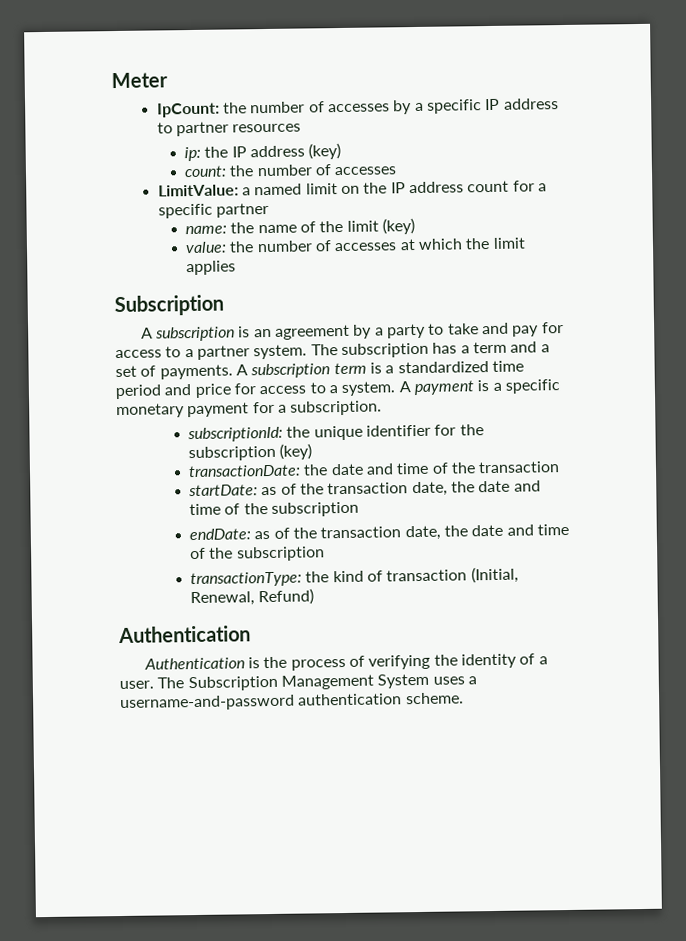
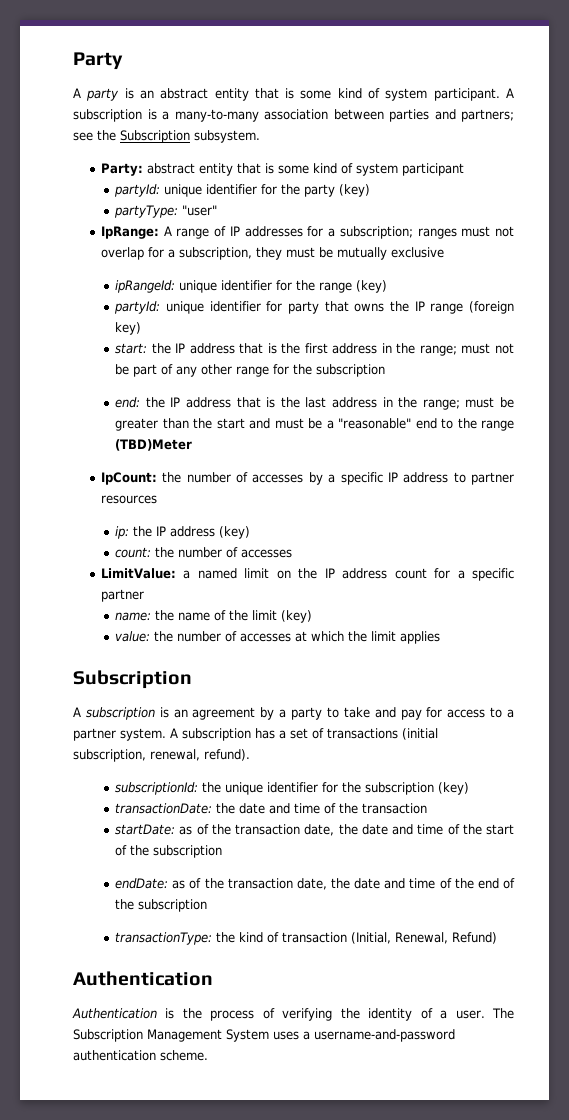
[111,72,168,89] Meter -> [73,52,123,70] [73,88,515,101] [73,109,514,122] [73,130,260,143] [100,163,464,176] [114,184,371,197] [114,205,218,218] [100,226,514,239] [100,247,444,260] [115,280,388,293] [114,301,514,314] [115,322,142,335] [115,343,515,356] [115,364,386,377] [115,397,514,410] [115,418,514,431] [115,439,193,451] Party // A party is an abstract entity that is some kind of system participant. A subscription is a many-to-many association between parties and partners; see the Subscription subsystem. // Party: abstract entity that is some kind of system participant // partyId: unique identifier for the party (key) // partyType: "user" // IpRange: A range of IP addresses for a subscription; ranges must not overlap for a subscription, they must be mutually exclusive // ipRangeId: unique identifier for the range (key) // partyId: unique identifier for party that owns the IP range (foreign key) // start: the IP address that is the first address in the range; must not be part of any other range for the subscription // end: the IP address that is the last address in the range; must be greater than the start and must be a "reasonable" end to the range (TBD)Meter
[310,344,338,356] The -> [170,728,178,738] A
[472,341,550,354] [115,360,524,380] [115,379,560,400] [116,400,383,419] term and a set of payments. A subscription term is a standardized time period and price for access to a system. A payment is a specific monetary payment for a subscription. -> [290,728,438,740] [73,749,250,762] set of transactions (initial subscription, renewal, refund).
(268, 509) none -> [485,824,514,835] [115,845,150,856] start of the
(234, 553) none -> [477,878,515,889] [115,899,135,910] end of the

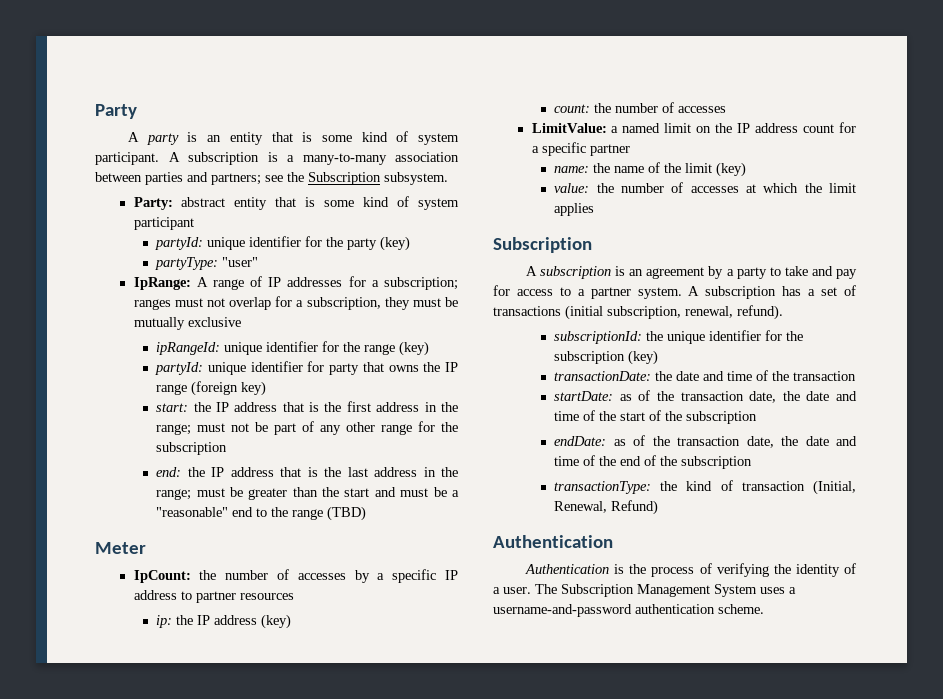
[160,88,209,99] abstract -> (222, 138) none
[115,439,193,451] (TBD)Meter -> [327,506,367,521] [95,542,146,554] (TBD) // Meter

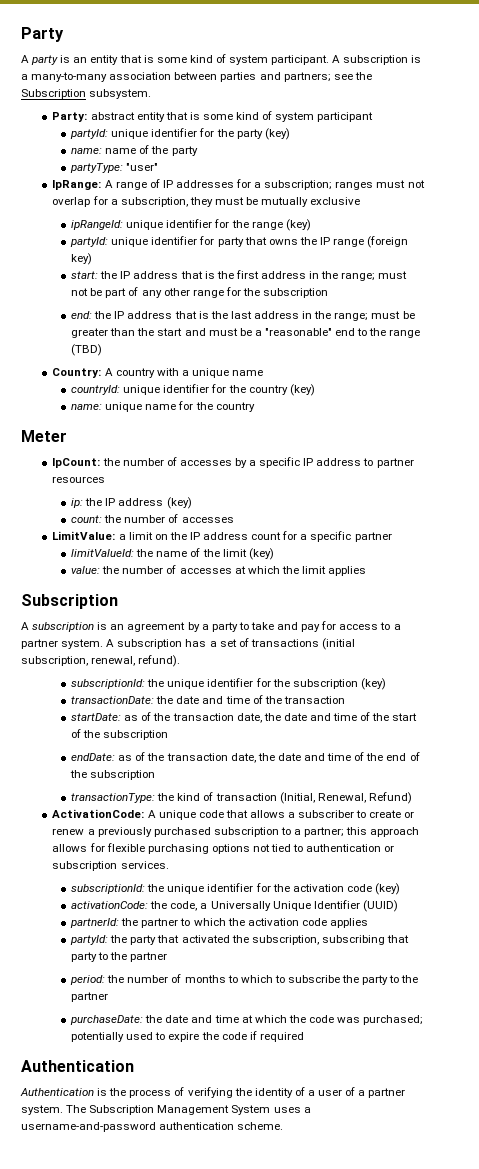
(411, 243) none -> [71,145,198,156] // name: name of the party
(367, 513) none -> [52,368,264,378] [71,384,315,396] [71,401,255,412] // Country: A country with a unique name // countryId: unique identifier for the country (key) // name: unique name for the country
[622,123,661,133] named -> (126, 537) none
[554,166,590,173] name: -> [71,549,135,557] limitValueId:
(659, 507) none -> [52,809,415,820] [52,827,420,837] [52,843,395,854] [52,861,169,871] [71,883,401,895] [71,900,398,912] [70,918,369,928] [70,935,410,945] [71,952,168,962] [70,974,419,985] [71,992,109,1002] [70,1015,424,1025] [71,1031,304,1042] // ActivationCode: A unique code that allows a subscriber to create or renew a previously purchased subscription to a partner; this approach allows for flexible purchasing options not tied to authentication or subscription services. // subscriptionId: the unique identifier for the activation code (key) // activationCode: the code, a Universally Unique Identifier (UUID) // partnerId: the partner to which the activation code applies // partyId: the party that activated the subscription, subscribing that party to the partner // period: the number of months to which to subscribe the party to the partner // purchaseDate: the date and time at which the code was purchased; potentially used to expire the code if required
[503,587,531,594] user. -> [318,1087,406,1098] [21,1105,63,1115] user of a partner system.

